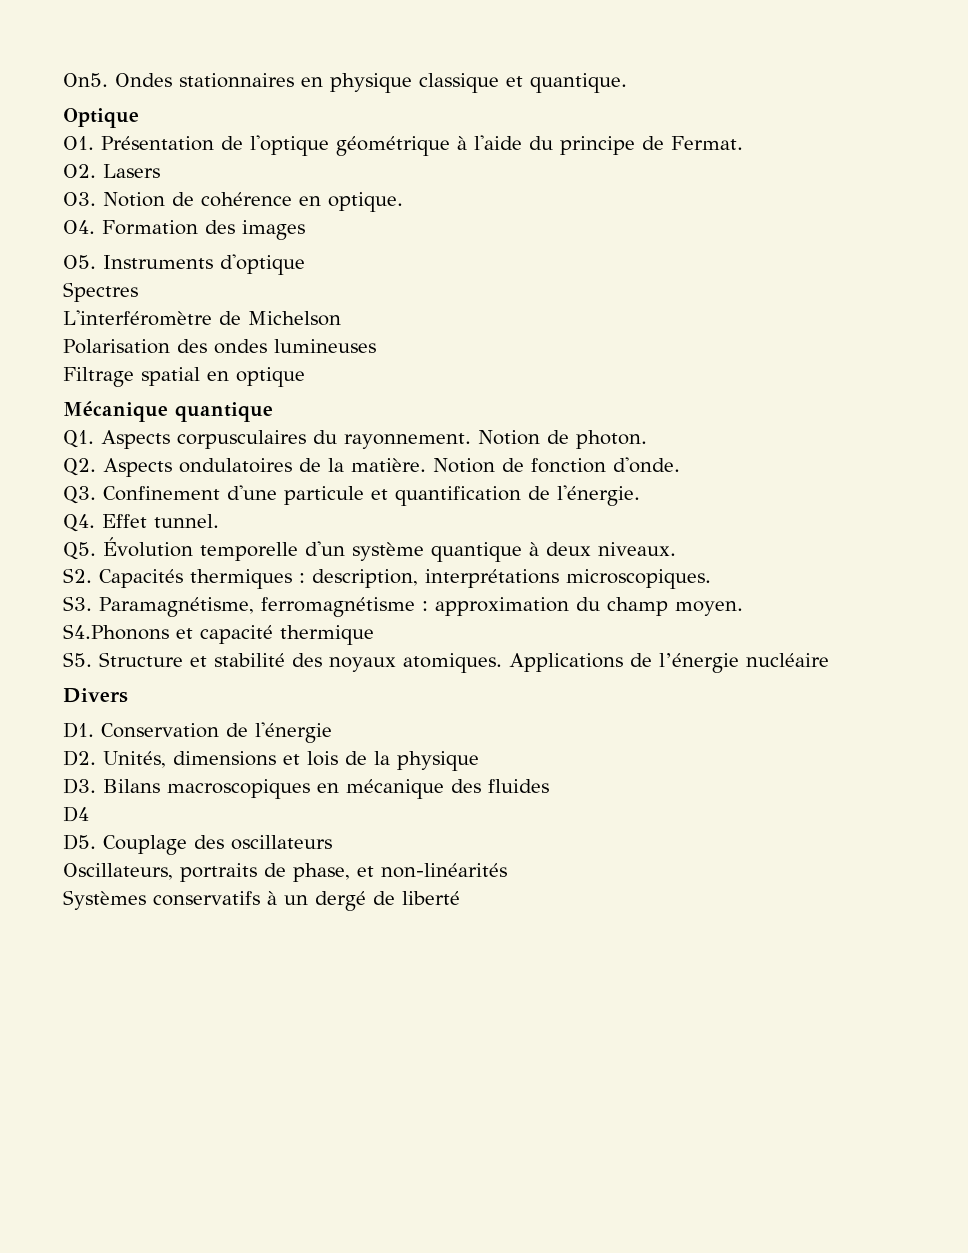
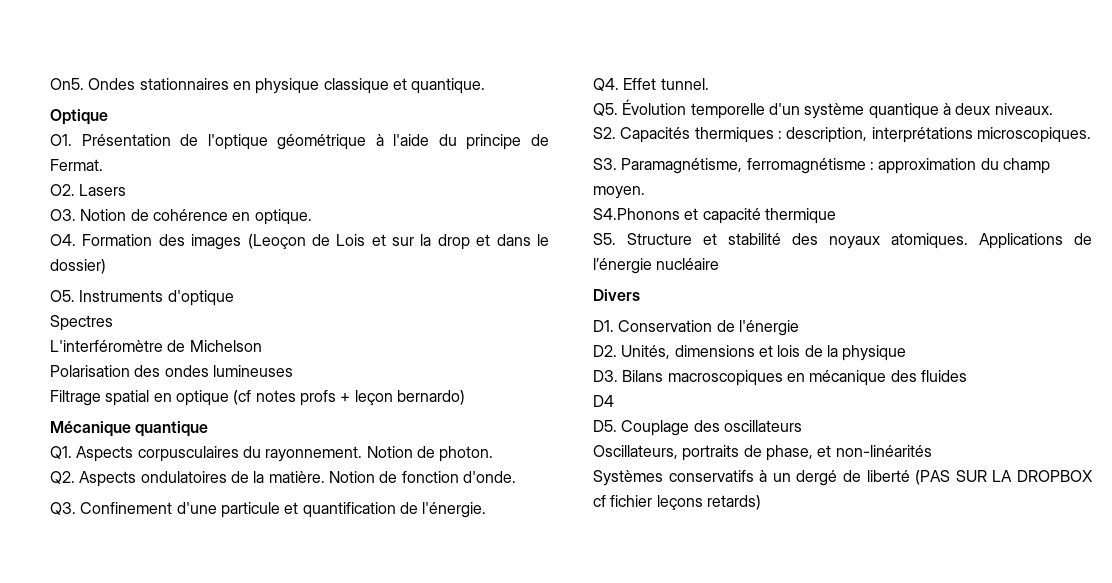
(305, 230) none -> [247,234,549,250] [50,259,106,274] (Leoçon de Lois et sur la drop et dans le dossier)
(305, 377) none -> [233,390,465,406] (cf notes profs + leçon bernardo)
(460, 898) none -> [915,470,1093,485] [593,495,761,510] (PAS SUR LA DROPBOX cf fichier leçons retards)

